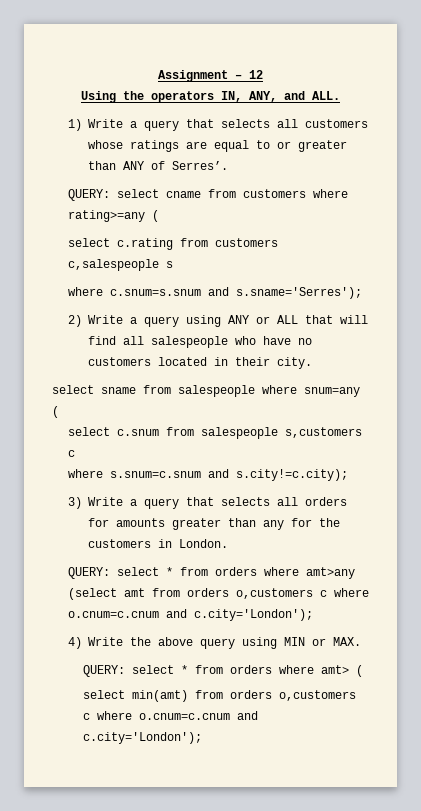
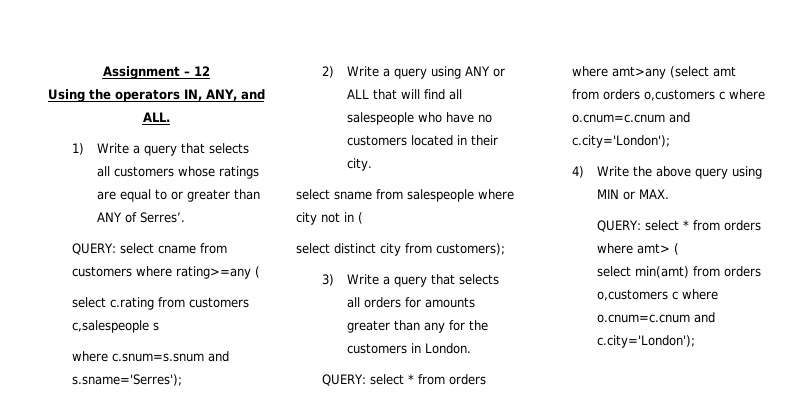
[304,387,360,397] [52,406,59,418] [67,427,362,439] [67,450,75,457] [67,469,348,481] snum=any ( // select c.snum from salespeople s,customers c // where s.snum=c.snum and s.city!=c.city); -> [296,212,363,225] [296,243,505,256] city not in ( // select distinct city from customers);

